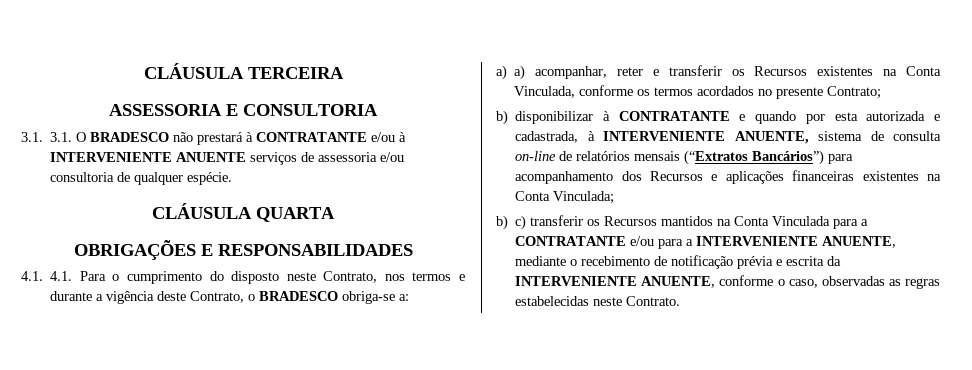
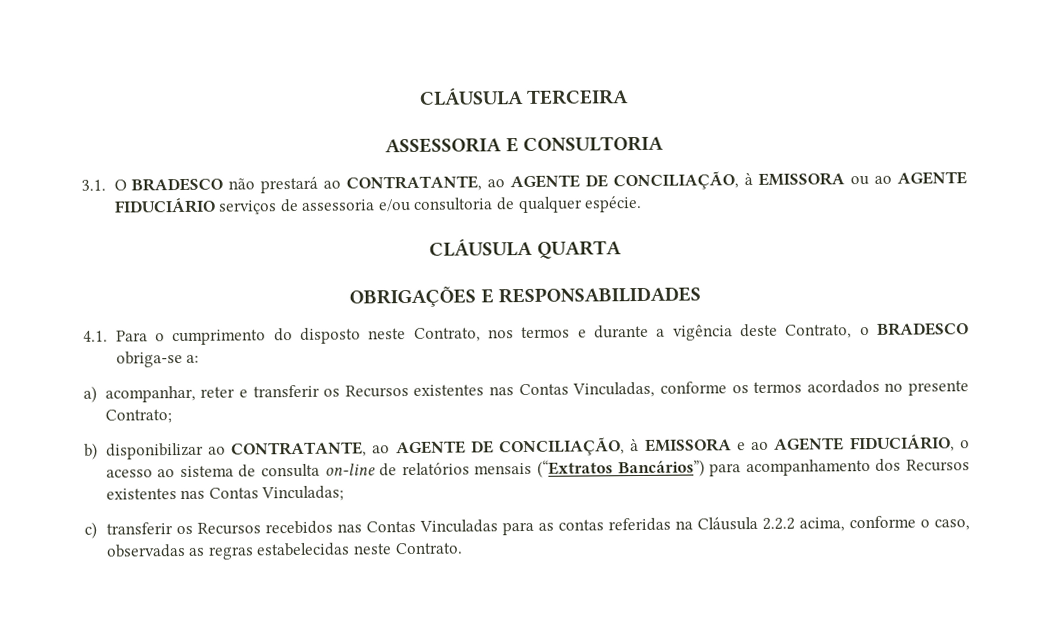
[50,132,73,142] 3.1. -> (106, 185) none
[246,132,407,142] [50,152,247,162] à CONTRATANTE e/ou à INTERVENIENTE ANUENTE -> [323,171,967,192] [113,197,216,214] ao CONTRATANTE, ao AGENTE DE CONCILIAÇÃO, à EMISSORA ou ao AGENTE FIDUCIÁRIO
[50,271,73,281] 4.1. -> (108, 336) none
[514,65,526,80] a) -> (97, 394) none
[883,66,941,76] [514,86,576,98] na Conta Vinculada, -> [489,381,656,398] nas Contas Vinculadas,
[602,111,940,124] [515,131,809,144] à CONTRATANTE e quando por esta autorizada e cadastrada, à INTERVENIENTE ANUENTE, -> [207,434,970,458] [105,469,176,478] ao CONTRATANTE, ao AGENTE DE CONCILIAÇÃO, à EMISSORA e ao AGENTE FIDUCIÁRIO, o acesso ao
[711,170,941,184] [515,191,615,204] [496,215,869,230] [515,236,897,249] [515,255,842,269] [515,276,716,288] e aplicações financeiras existentes na Conta Vinculada; // b) c) transferir os Recursos mantidos na Conta Vinculada para a CONTRATANTE e/ou para a INTERVENIENTE ANUENTE, mediante o recebimento de notificação prévia e escrita da INTERVENIENTE ANUENTE, -> [105,485,345,502] [84,516,845,539] existentes nas Contas Vinculadas; // c) transferir os Recursos recebidos nas Contas Vinculadas para as contas referidas na Cláusula 2.2.2 acima,

